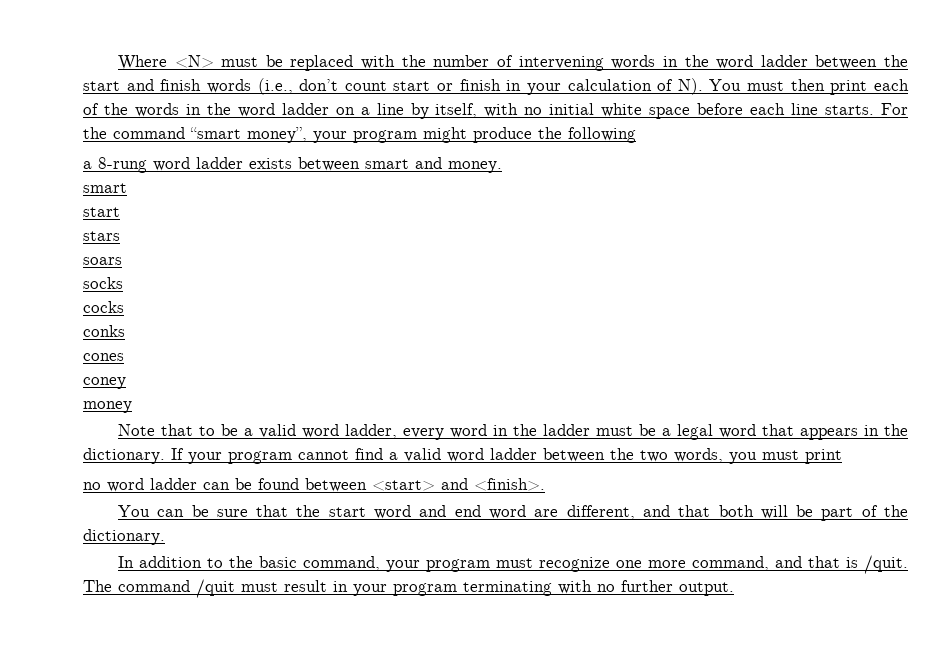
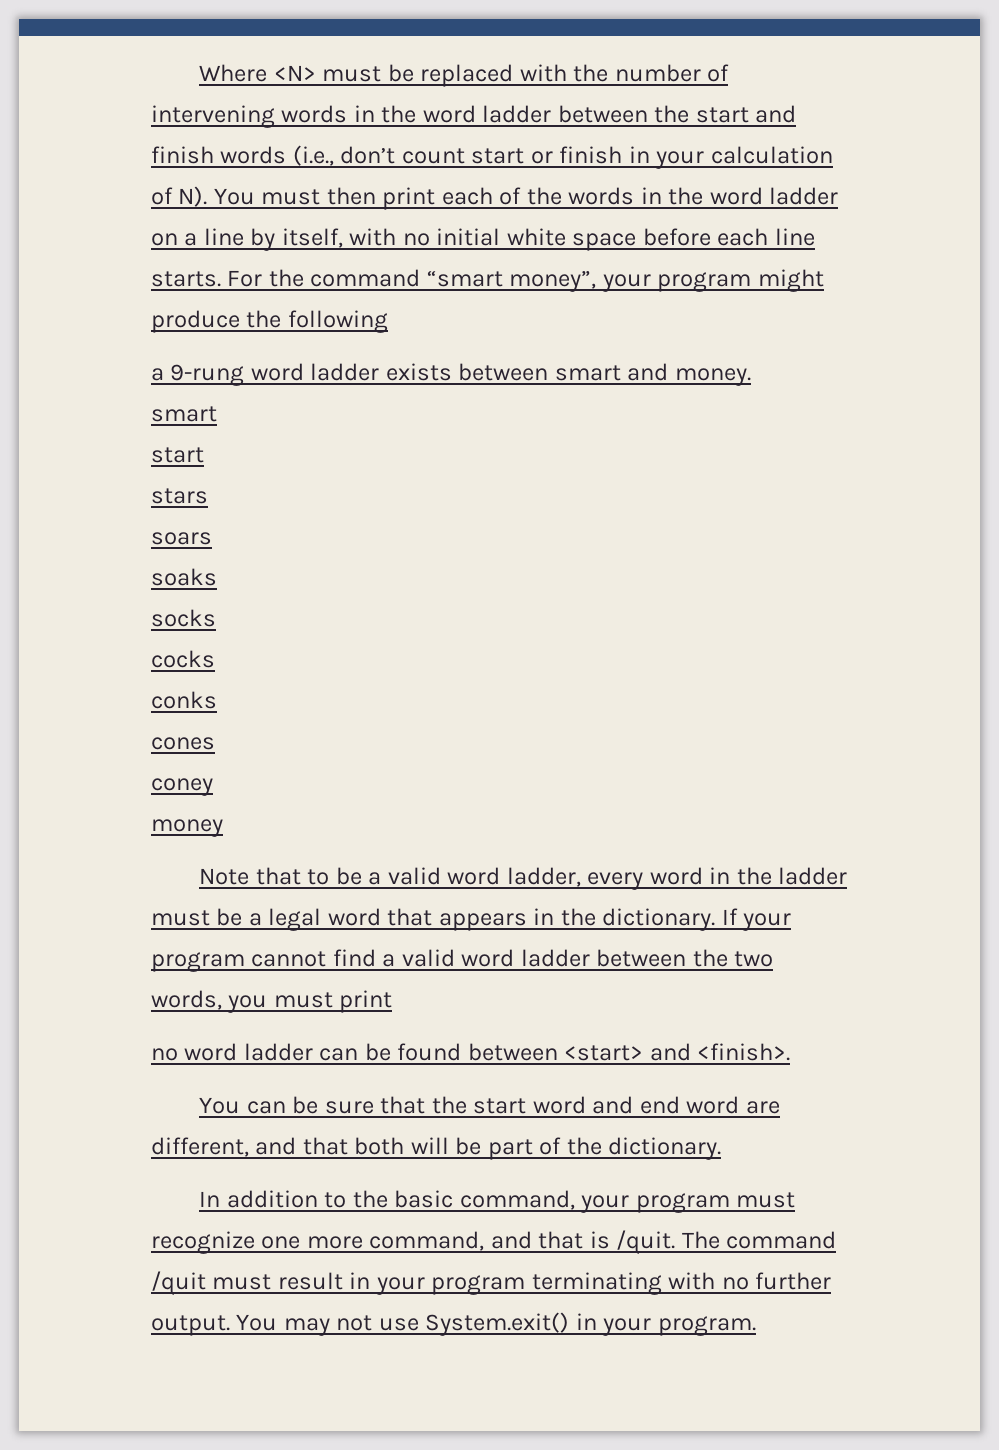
[98,157,147,173] 8-rung -> [170,364,245,386] 9-rung
(122, 261) none -> [151,568,217,586] // soaks
(734, 589) none -> [236,1312,756,1336] You may not use System.exit() in your program.

